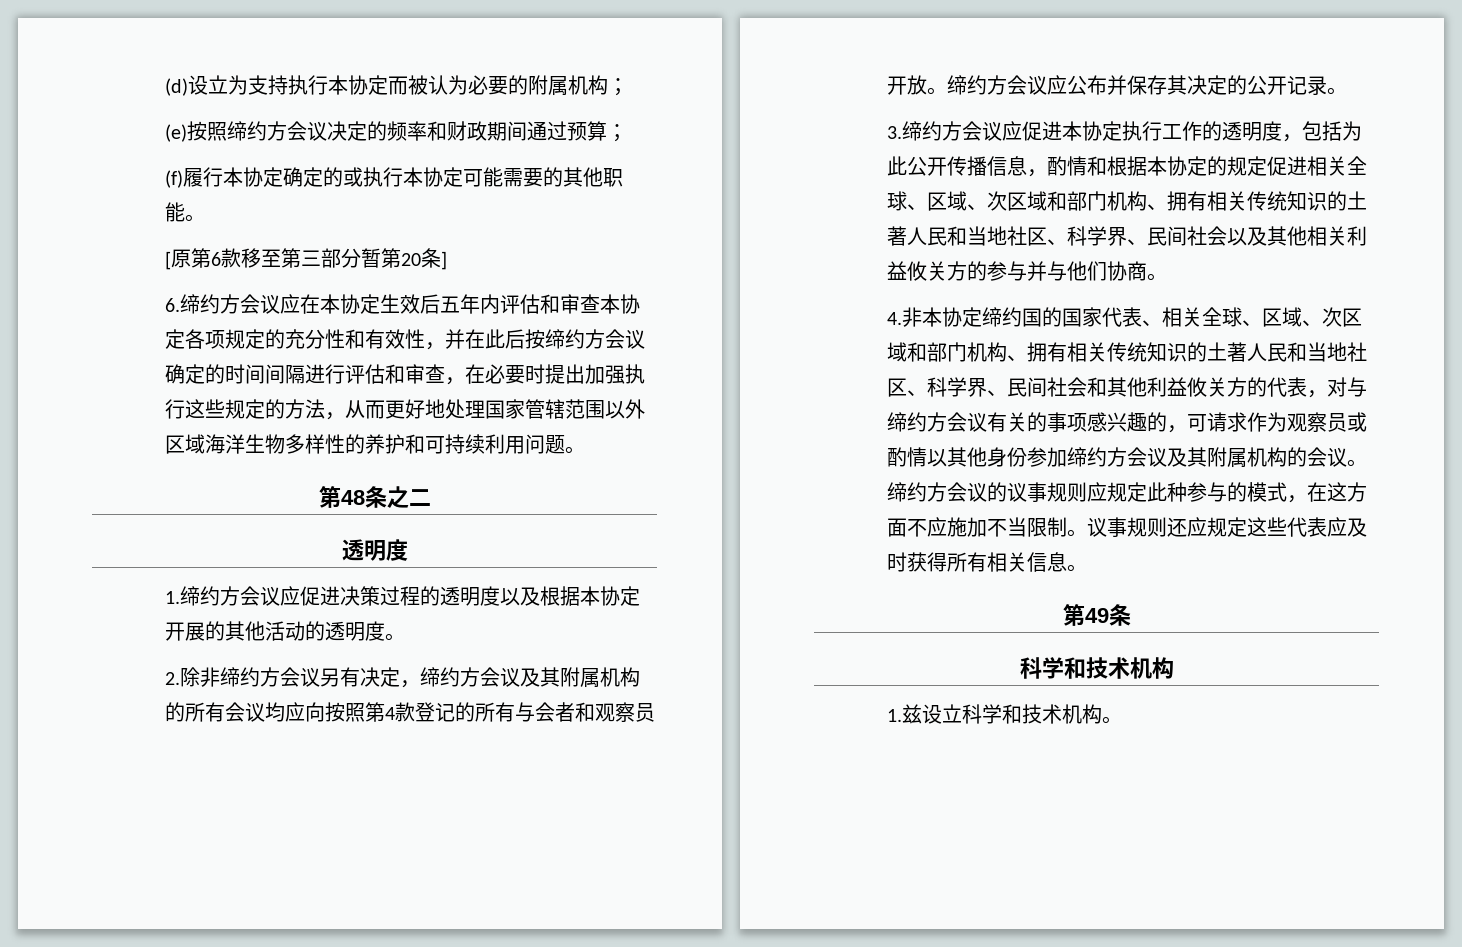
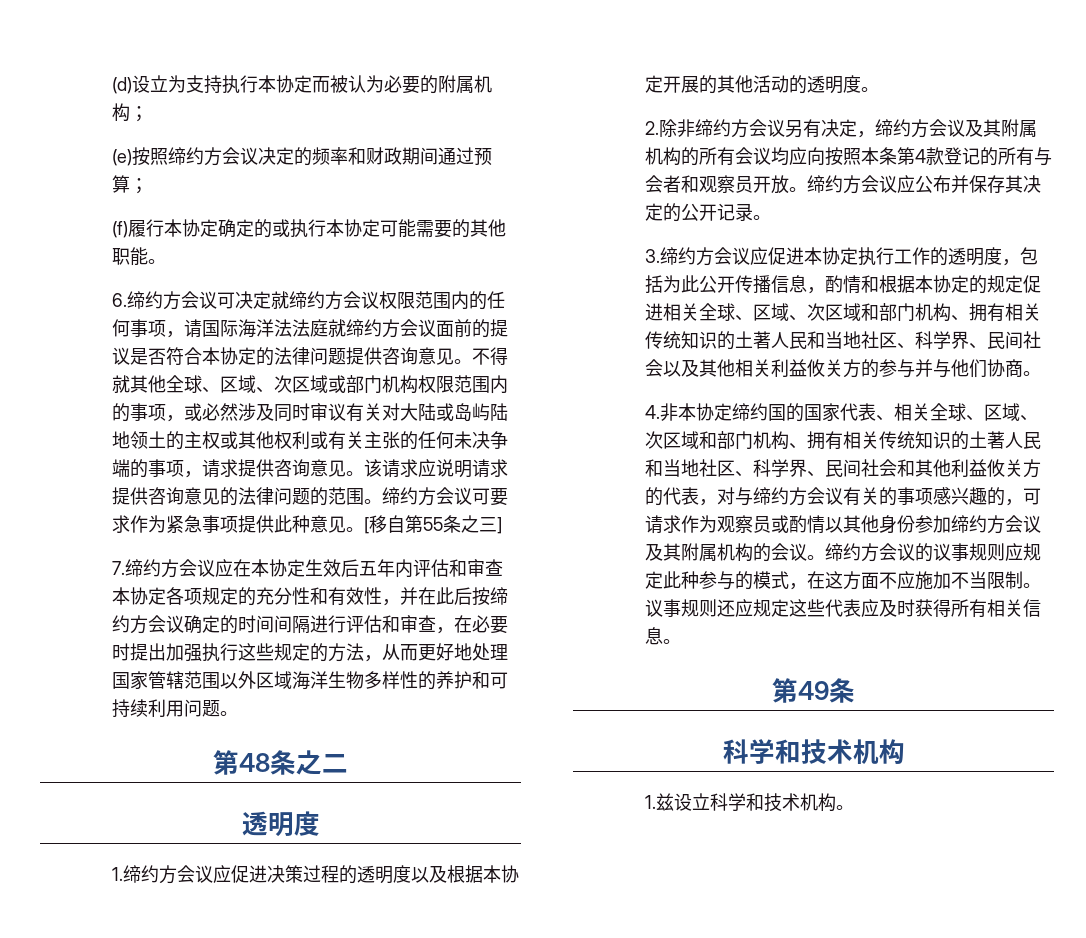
[165,248,442,270] [原第6款移至第三部分暂第20条 -> [112,291,506,310] [112,319,509,338] [112,347,509,366] [112,375,509,394] [112,403,509,422] [112,431,509,450] [112,459,509,478] [112,487,509,506] [112,515,498,534] 6.缔约方会议可决定就缔约方会议权限范围内的任何事项，请国际海洋法法庭就缔约方会议面前的提议是否符合本协定的法律问题提供咨询意见。不得就其他全球、区域、次区域或部门机构权限范围内的事项，或必然涉及同时审议有关对大陆或岛屿陆地领土的主权或其他权利或有关主张的任何未决争端的事项，请求提供咨询意见。该请求应说明请求提供咨询意见的法律问题的范围。缔约方会议可要求作为紧急事项提供此种意见。[移自第55条之三
[165,298,181,312] 6. -> [112,561,126,575] 7.
(366, 712) none -> [861,147,898,165] 本条

